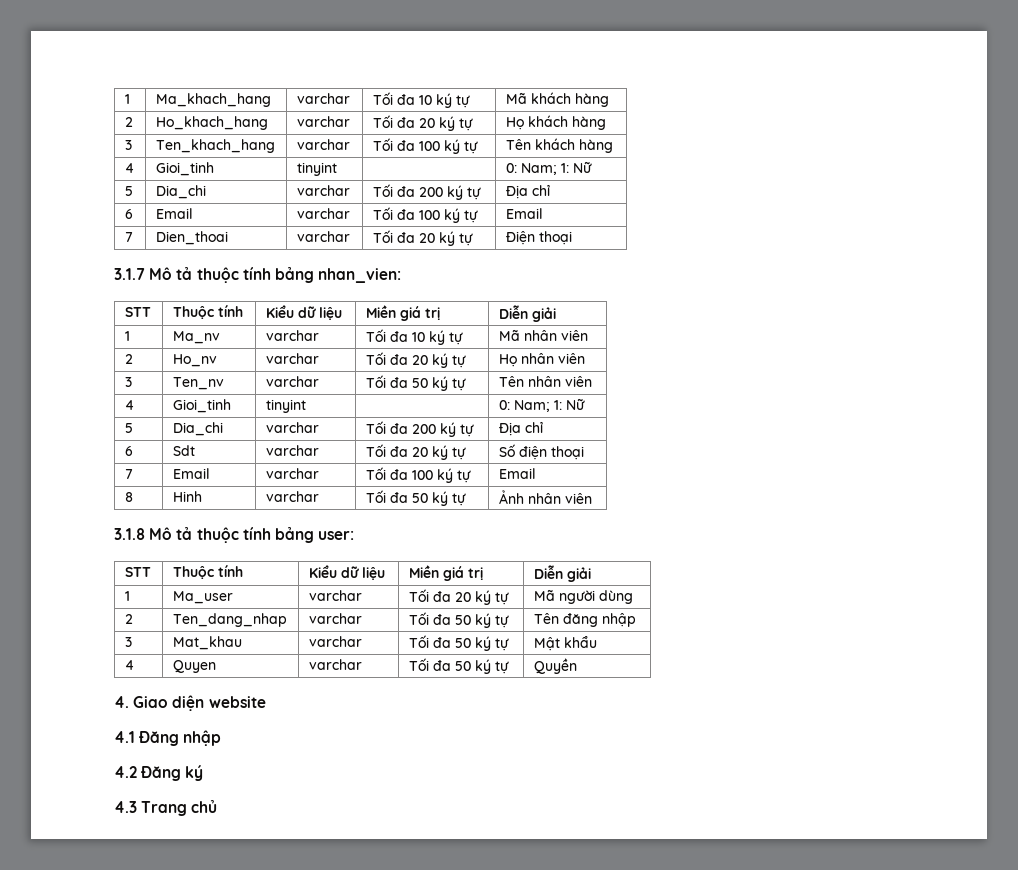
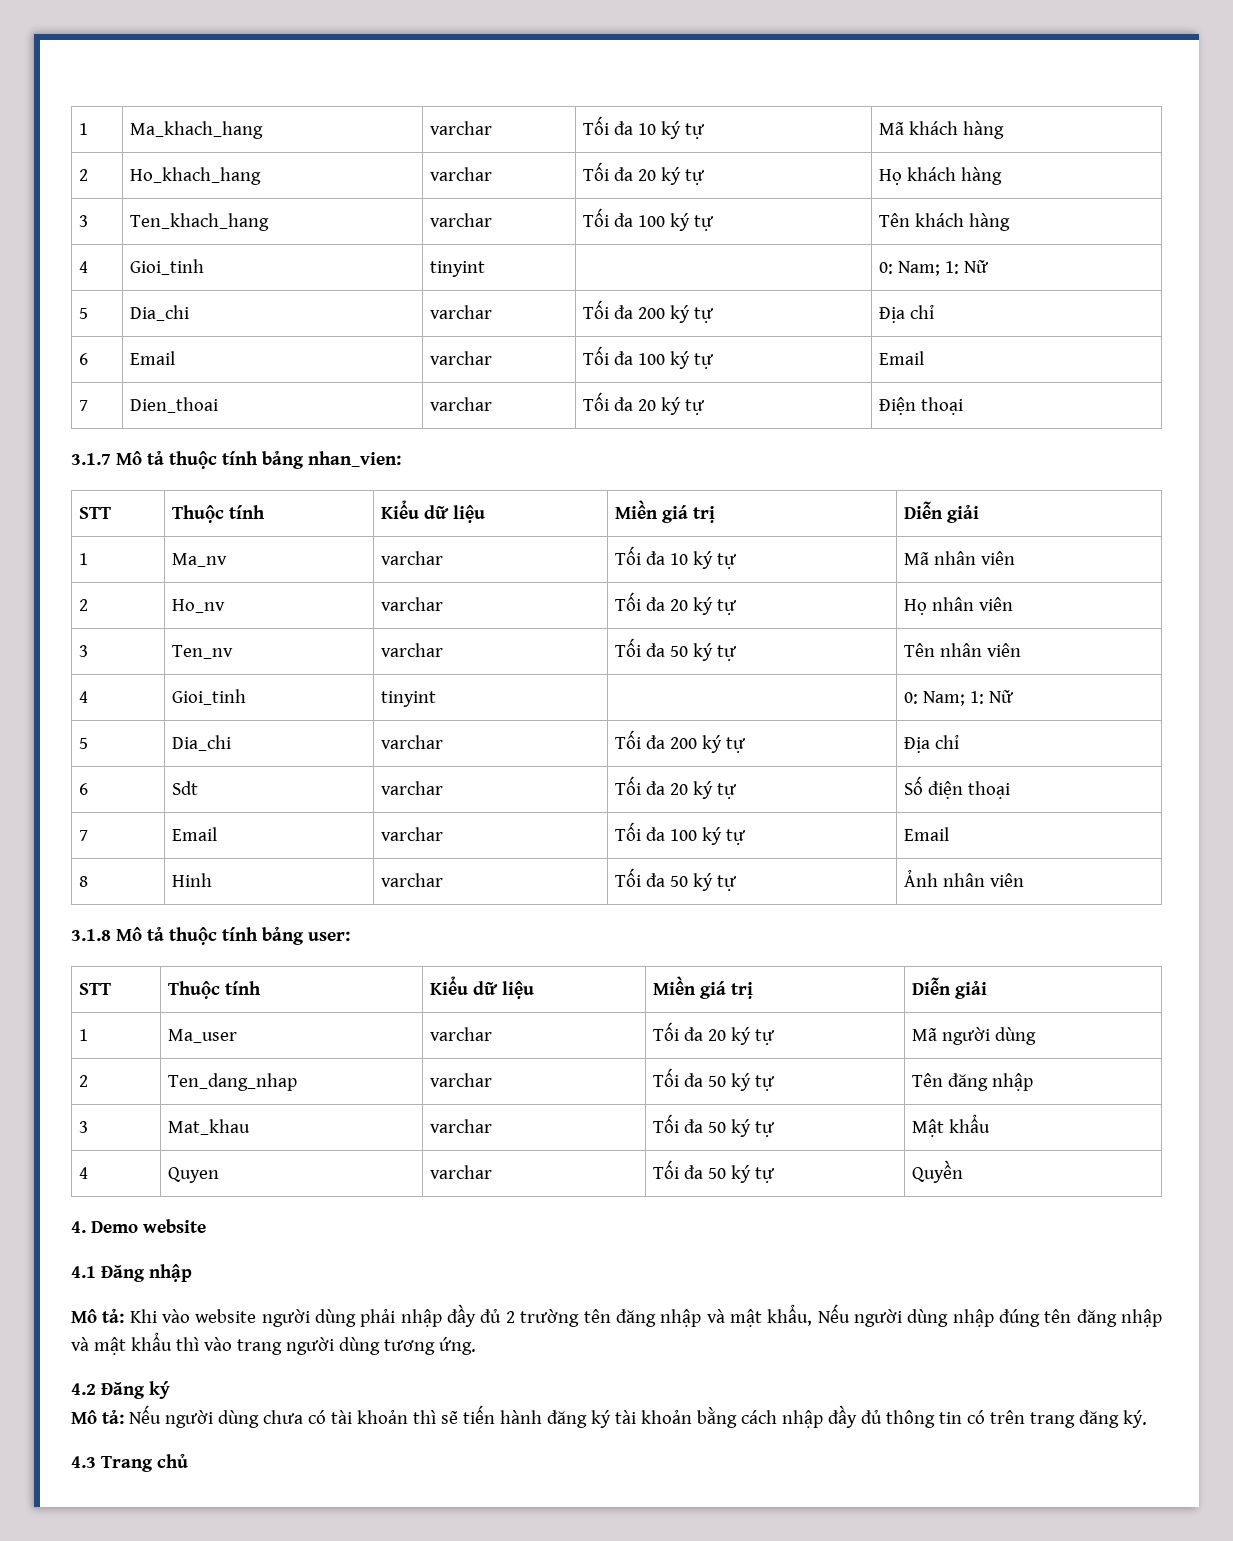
[133,695,205,711] Giao diện -> [90,1221,138,1233] Demo
[114,765,204,781] 4.2 Đăng ký -> [71,1304,1162,1327] [71,1332,476,1355] [71,1381,170,1399] [71,1405,1147,1428] Mô tả: Khi vào website người dùng phải nhập đầy đủ 2 trường tên đăng nhập và mật khẩu, Nếu người dùng nhập đúng tên đăng nhập và mật khẩu thì vào trang người dùng tương ứng. // 4.2 Đăng ký // Mô tả: Nếu người dùng chưa có tài khoản thì sẽ tiến hành đăng ký tài khoản bằng cách nhập đầy đủ thông tin có trên trang đăng ký.

